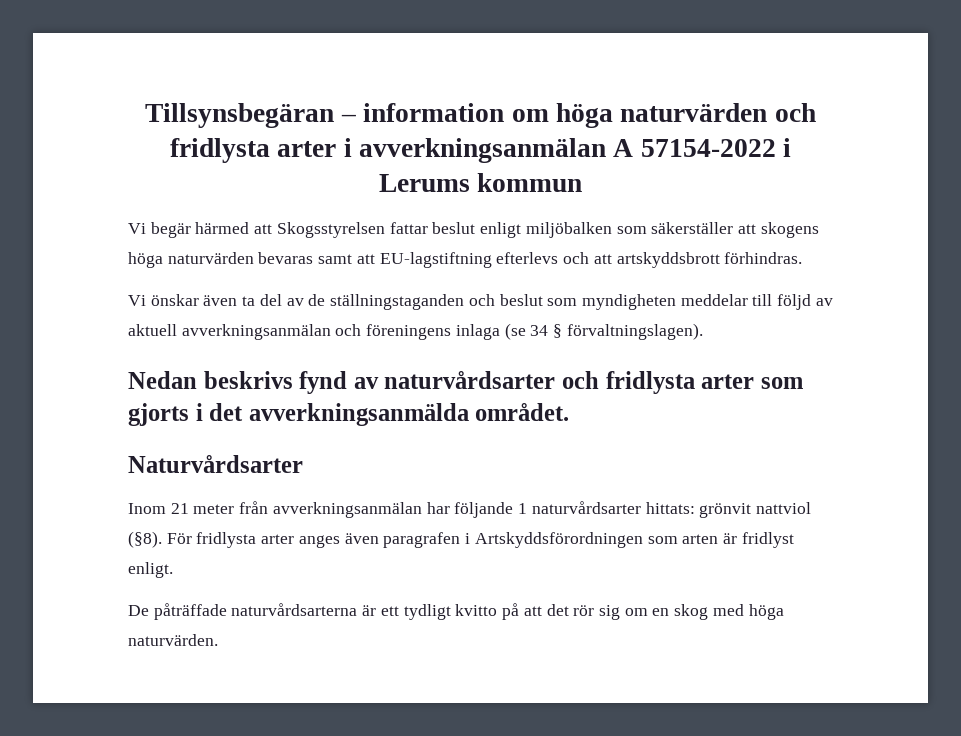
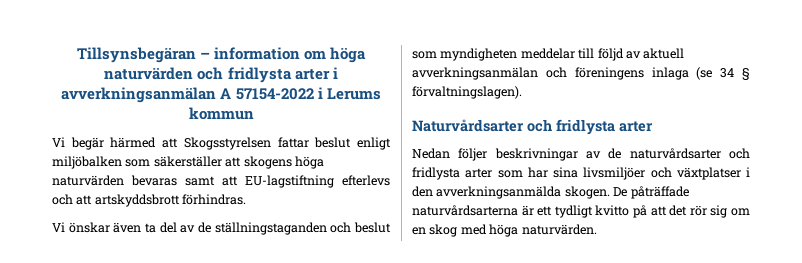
[128,371,379,394] Nedan beskrivs fynd av -> [412,119,653,135] [412,148,622,161] Naturvårdsarter och fridlysta arter // Nedan följer beskrivningar av de
[128,402,570,426] [128,454,303,473] [128,501,811,518] [128,531,794,548] [128,562,173,578] gjorts i det avverkningsanmälda området. // Naturvårdsarter // Inom 21 meter från avverkningsanmälan har följande 1 naturvårdsarter hittats: grönvit nattviol (§8). För fridlysta arter anges även paragrafen i Artskyddsförordningen som arten är fridlyst enligt. // -> [527,167,750,180] [412,186,610,199] har sina livsmiljöer och växtplatser i den avverkningsanmälda skogen.

